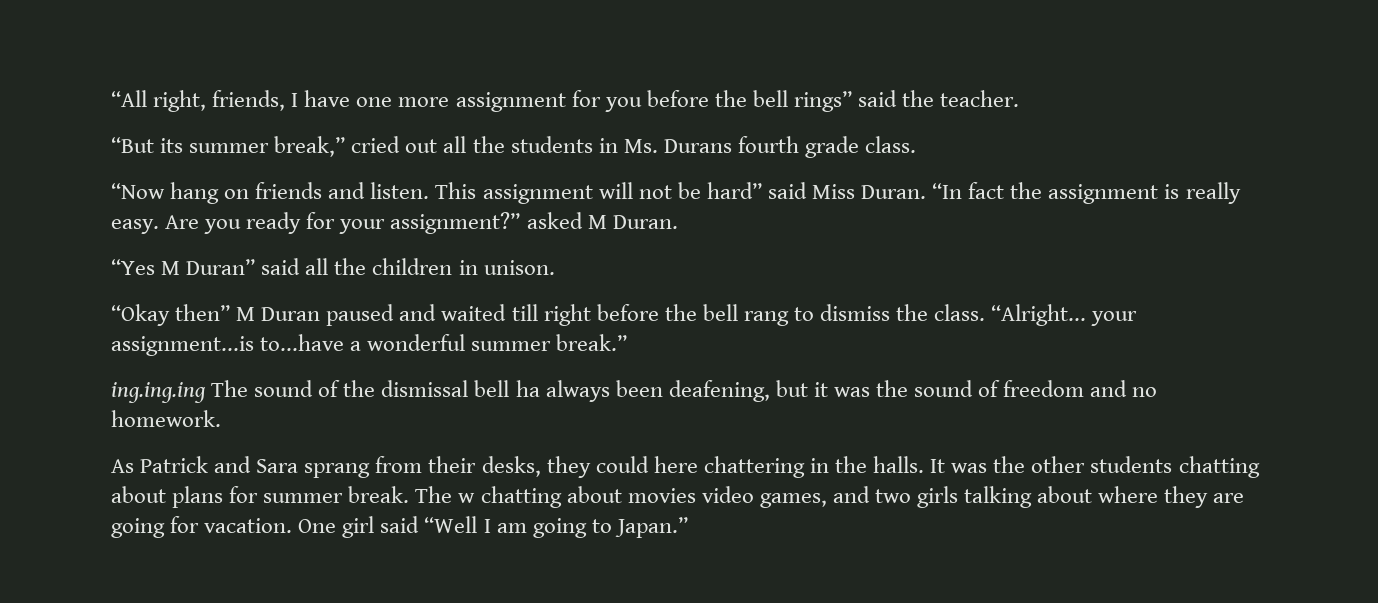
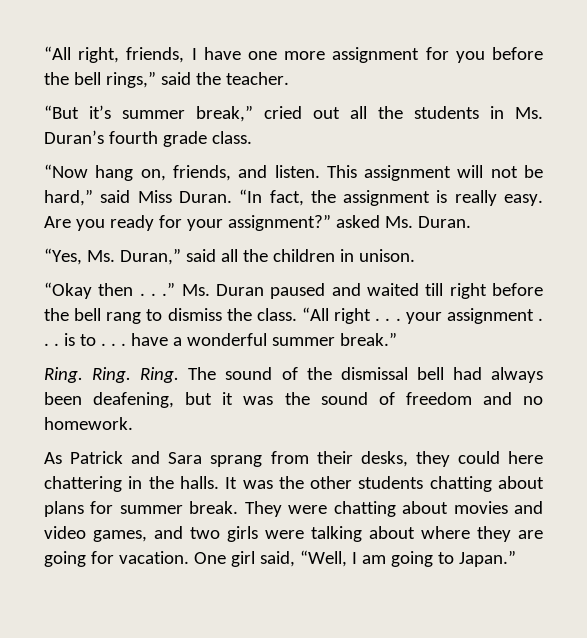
[793,91,852,112] rings” -> [105,71,156,88] rings,”
[160,138,184,153] its -> [89,105,111,119] it’s
[663,139,732,153] Durans -> [44,130,104,144] Duran’s
[224,182,323,199] on friends -> [140,165,231,181] on, friends,
[706,182,762,199] hard” -> [44,189,93,206] hard,”
[968,182,1005,199] fact -> [269,190,304,206] fact,
[587,215,607,229] M -> [384,216,413,228] Ms.
[111,259,256,275] “Yes M Duran” -> [44,248,181,265] “Yes, Ms. Duran,”
[175,304,256,321] then” M -> [98,282,210,296] then . . .” Ms.
[991,304,1138,326] [111,334,345,356] “Alright... your assignment...is to...have -> [302,307,544,324] [44,333,168,346] “All right . . . your assignment . . . is to . . . have
[111,382,206,403] ing.ing.ing -> [44,367,180,383] Ring. Ring. Ring.
[515,380,540,397] ha -> [452,367,482,380] had
[415,486,476,503] The w -> [244,501,328,517] They were
(696, 495) none -> [514,501,544,514] and
(959, 497) none -> [265,530,304,539] were
[380,516,478,533] said “Well -> [259,550,347,567] said, “Well,

